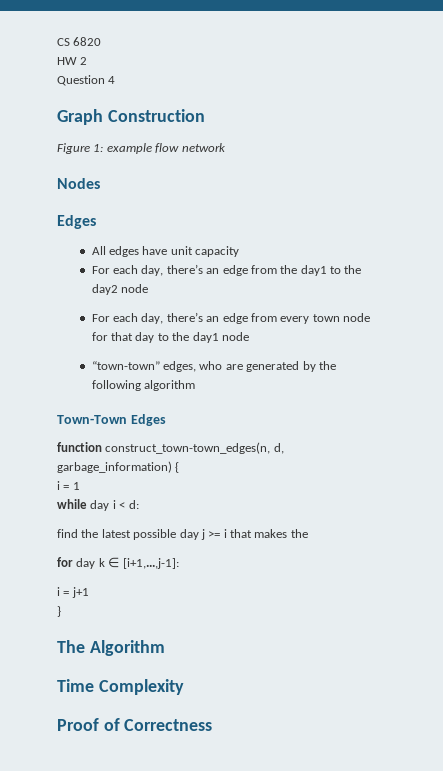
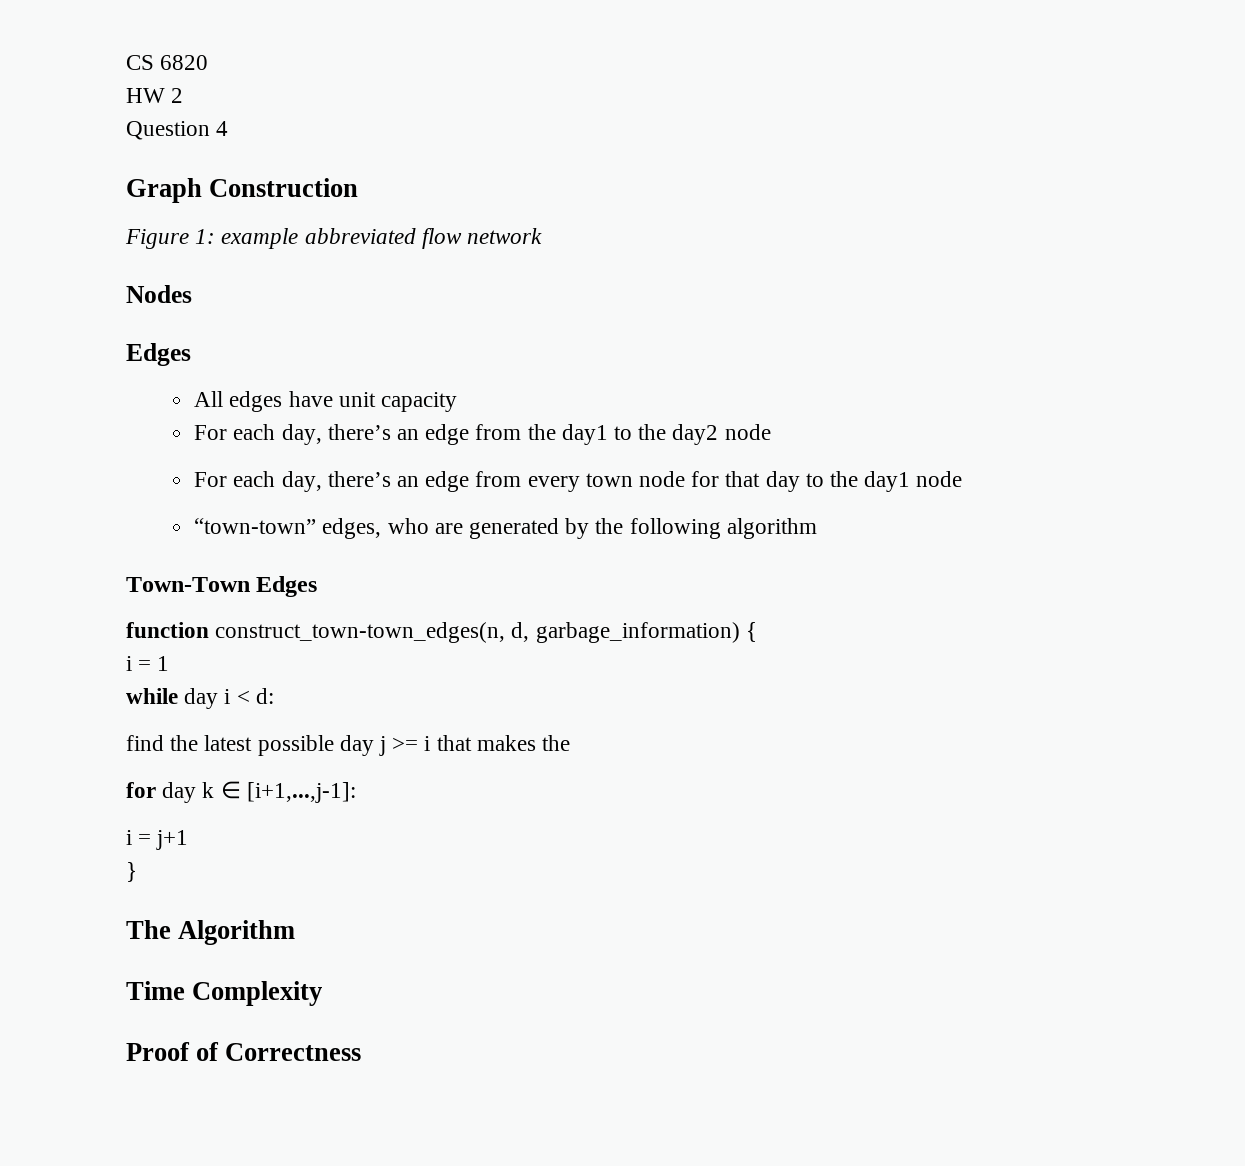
(152, 148) none -> [304,228,416,244] abbreviated

